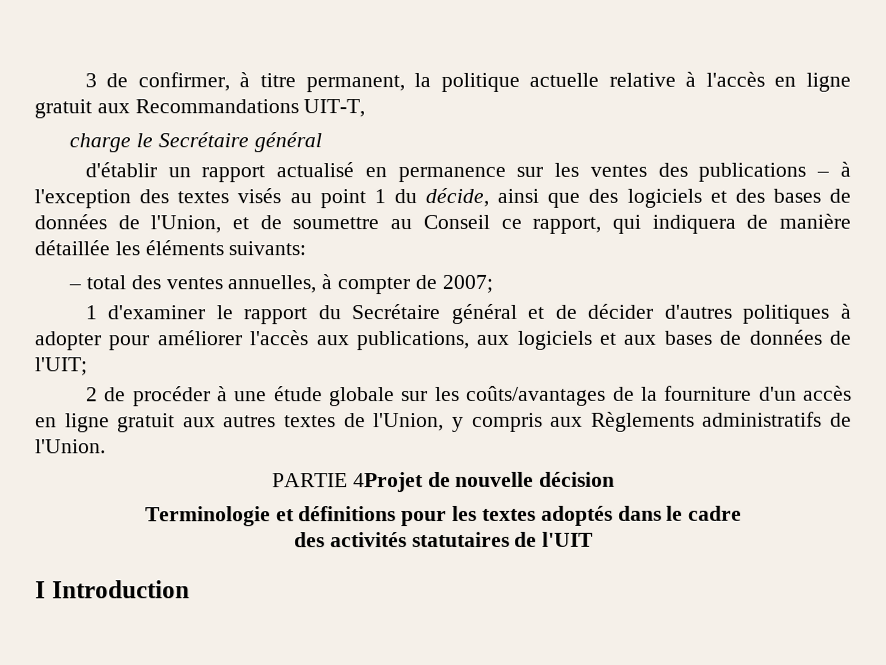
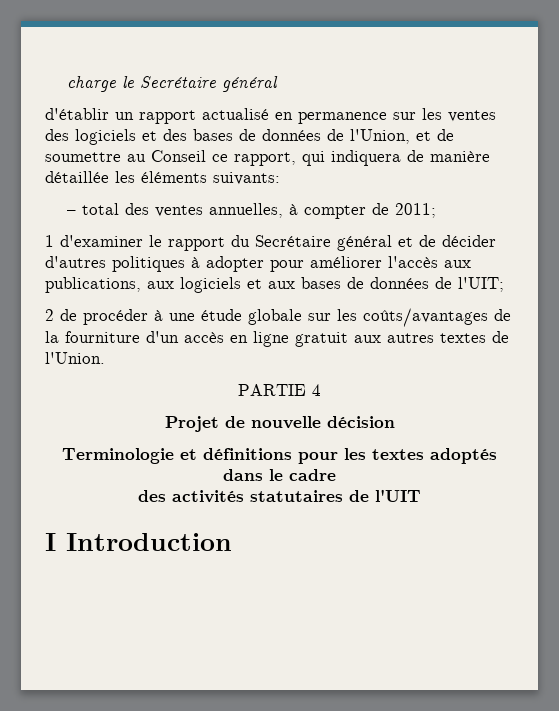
[84,71,851,93] [34,99,366,119] 3 de confirmer, à titre permanent, la politique actuelle relative à l'accès en ligne gratuit aux Recommandations UIT-T, // -> (66, 84) none
[698,161,851,182] [34,187,619,209] publications – à l'exception des textes visés au point 1 du décide, ainsi que des -> (69, 135) none
[441,274,493,294] 2007; -> [394,203,436,218] 2011;
[373,411,853,432] l'Union, y compris aux Règlements administratifs de -> (509, 337) none
[352,472,424,493] 4Projet -> [312,384,321,396] [164,416,219,432] 4 // Projet

